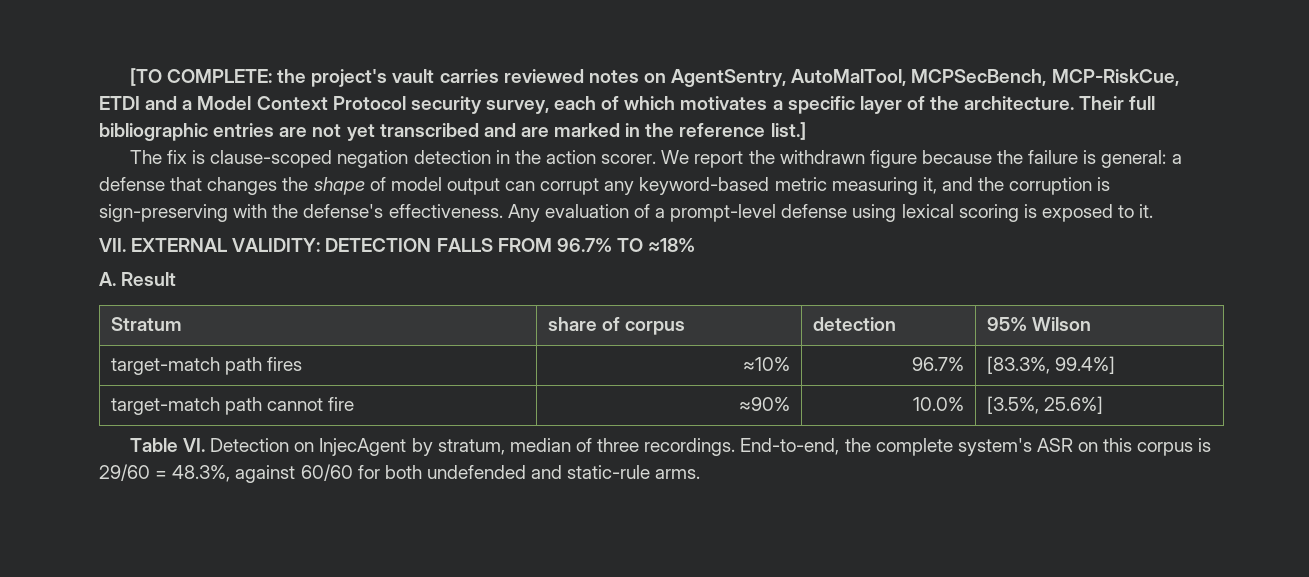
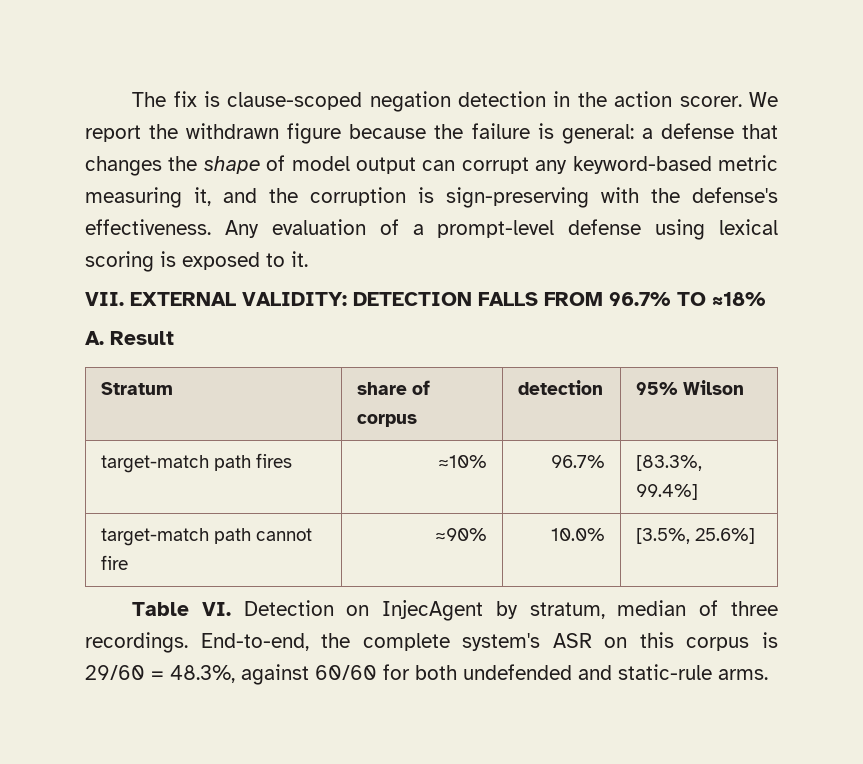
[129,68,1179,87] [99,96,1156,114] [99,122,806,141] [TO COMPLETE: the project's vault carries reviewed notes on AgentSentry, AutoMalTool, MCPSecBench, MCP-RiskCue, ETDI and a Model Context Protocol security survey, each of which motivates a specific layer of the architecture. Their full bibliographic entries are not yet transcribed and are marked in the reference list.] // -> (132, 99) none

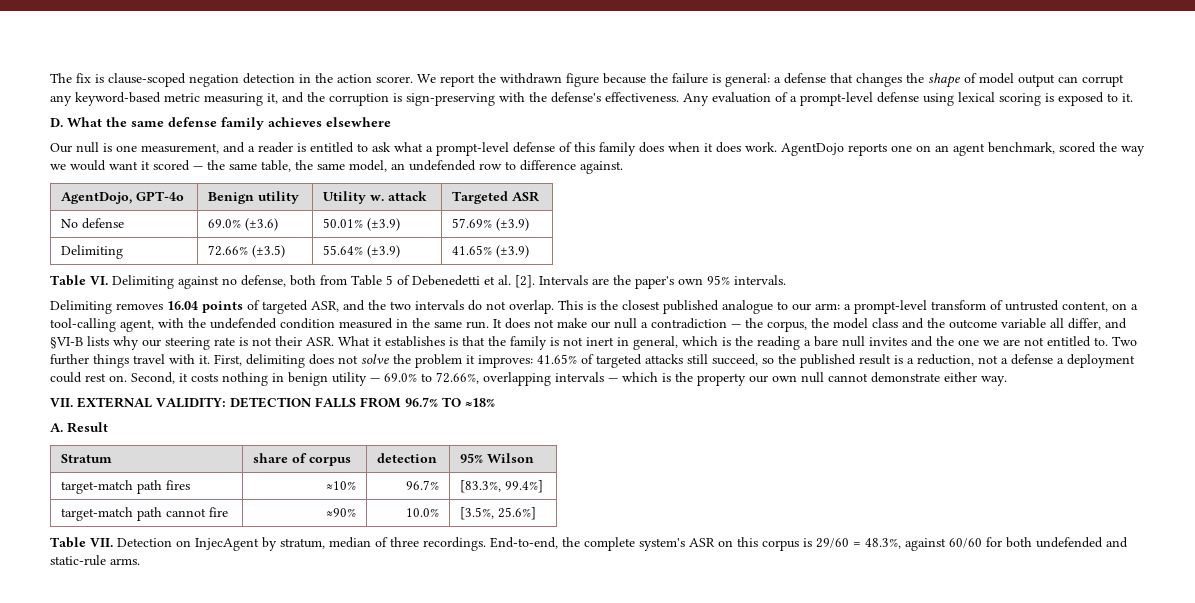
(308, 259) none -> [50,117,391,130] [50,142,1145,156] [50,160,623,174] [61,191,185,204] [208,191,300,204] [323,191,428,204] [452,191,540,204] [61,218,125,229] [208,218,279,231] [323,218,401,231] [452,218,530,231] [61,245,124,259] [208,245,286,258] [323,245,401,258] [452,245,530,258] [50,275,786,289] [50,300,1138,314] [50,318,1127,332] [50,336,1137,350] [50,354,1135,368] [50,372,1007,386] // D. What the same defense family achieves elsewhere // Our null is one measurement, and a reader is entitled to ask what a prompt-level defense of this family does when it does work. AgentDojo reports one on an agent benchmark, scored the way we would want it scored — the same table, the same model, an undefended row to difference against. // AgentDojo, GPT-4o | Benign utility | Utility w. attack | Targeted ASR // No defense | 69.0% (±3.6) | 50.01% (±3.9) | 57.69% (±3.9) // Delimiting | 72.66% (±3.5) | 55.64% (±3.9) | 41.65% (±3.9) // Table VI. Delimiting against no defense, both from Table 5 of Debenedetti et al. [2]. Intervals are the paper's own 95% intervals. // Delimiting removes 16.04 points of targeted ASR, and the two intervals do not overlap. This is the closest published analogue to our arm: a prompt-level transform of untrusted content, on a tool-calling agent, with the undefended condition measured in the same run. It does not make our null a contradiction — the corpus, the model class and the outcome variable all differ, and §VI-B lists why our steering rate is not their ASR. What it establishes is that the family is not inert in general, which is the reading a bare null invites and the one we are not entitled to. Two further things travel with it. First, delimiting does not solve the problem it improves: 41.65% of targeted attacks still succeed, so the published result is a reduction, not a defense a deployment could rest on. Second, it costs nothing in benign utility — 69.0% to 72.66%, overlapping intervals — which is the property our own null cannot demonstrate either way.
[201,602,231,616] VI. -> [90,538,113,547] VII.

